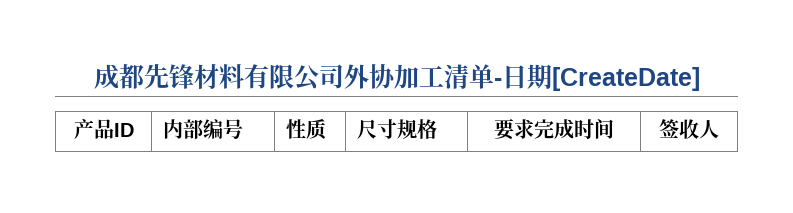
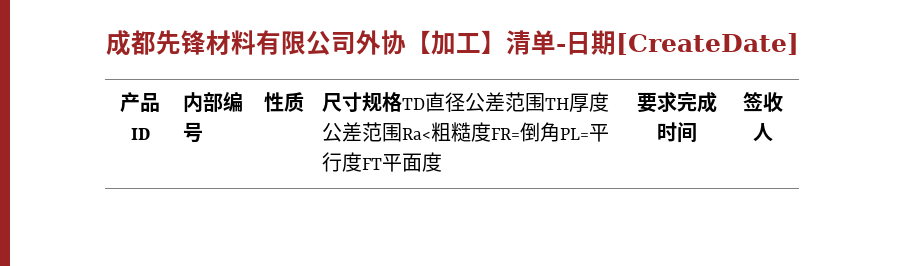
[393,64,444,89] 加工 -> [405,30,506,55] 【加工】
(438, 129) none -> [401,92,609,112] [321,122,609,142] [321,152,442,172] TD直径公差范围TH厚度公差范围Ra<粗糙度FR=倒角PL=平行度FT平面度

